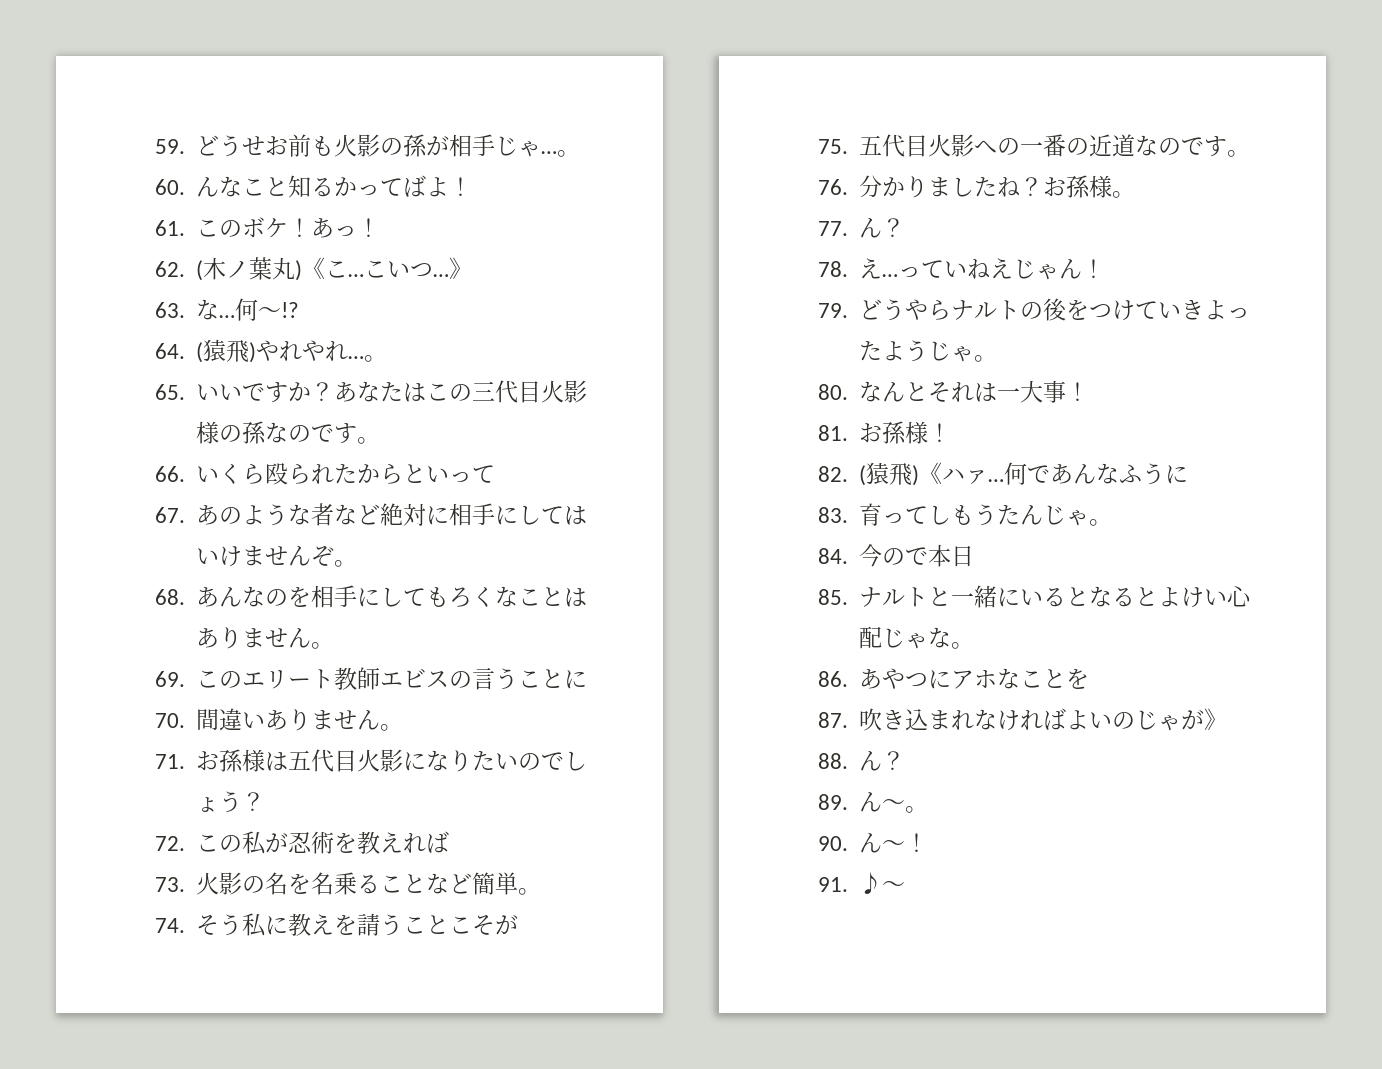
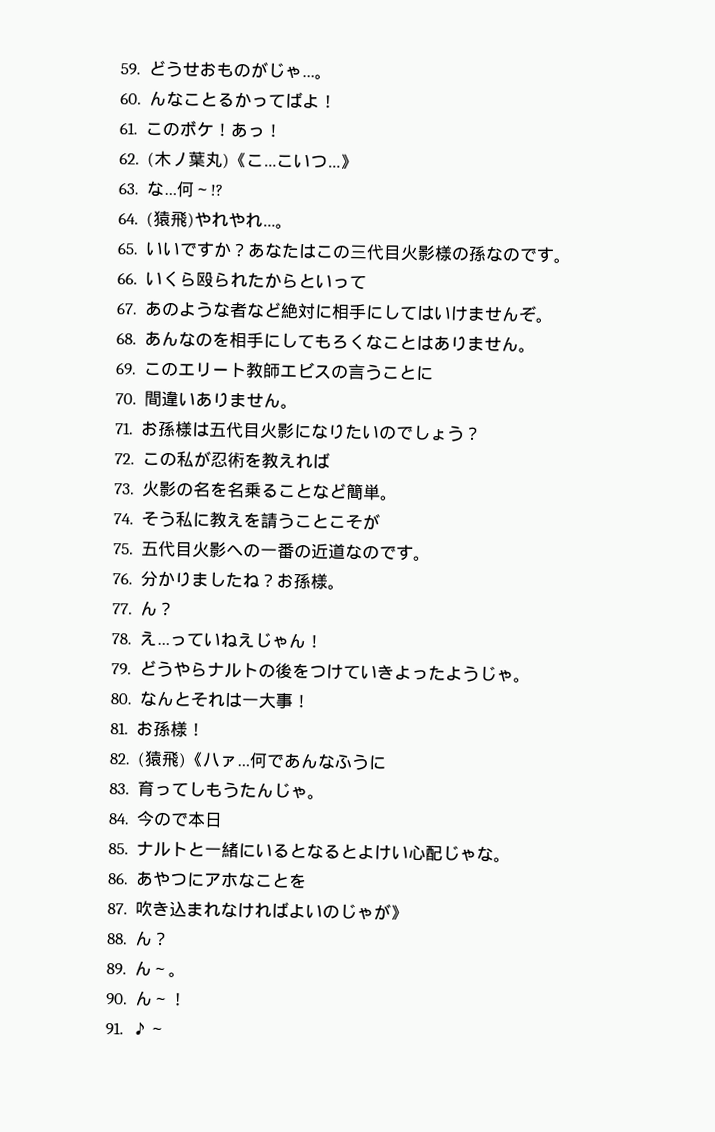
[288,134,496,157] 前も火影の孫が相手 -> [216,61,269,79] ものが
[288,175,312,198] 知 -> (219, 99) none

